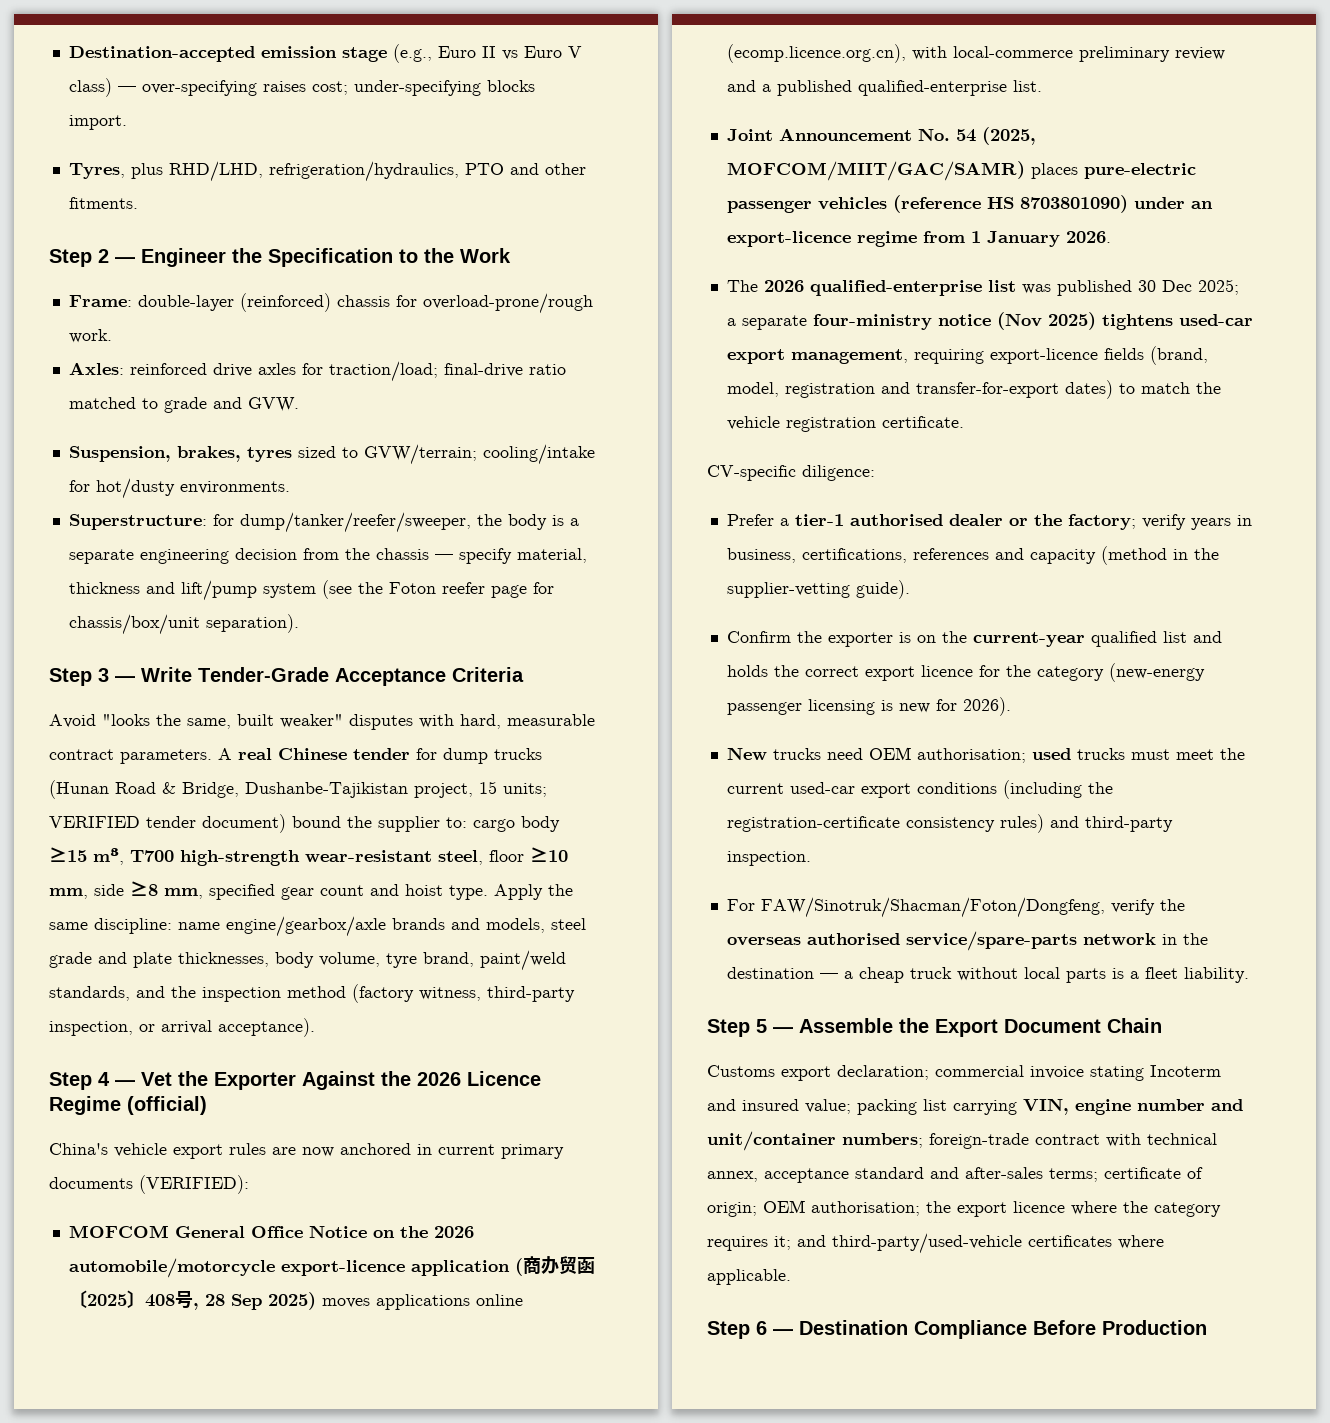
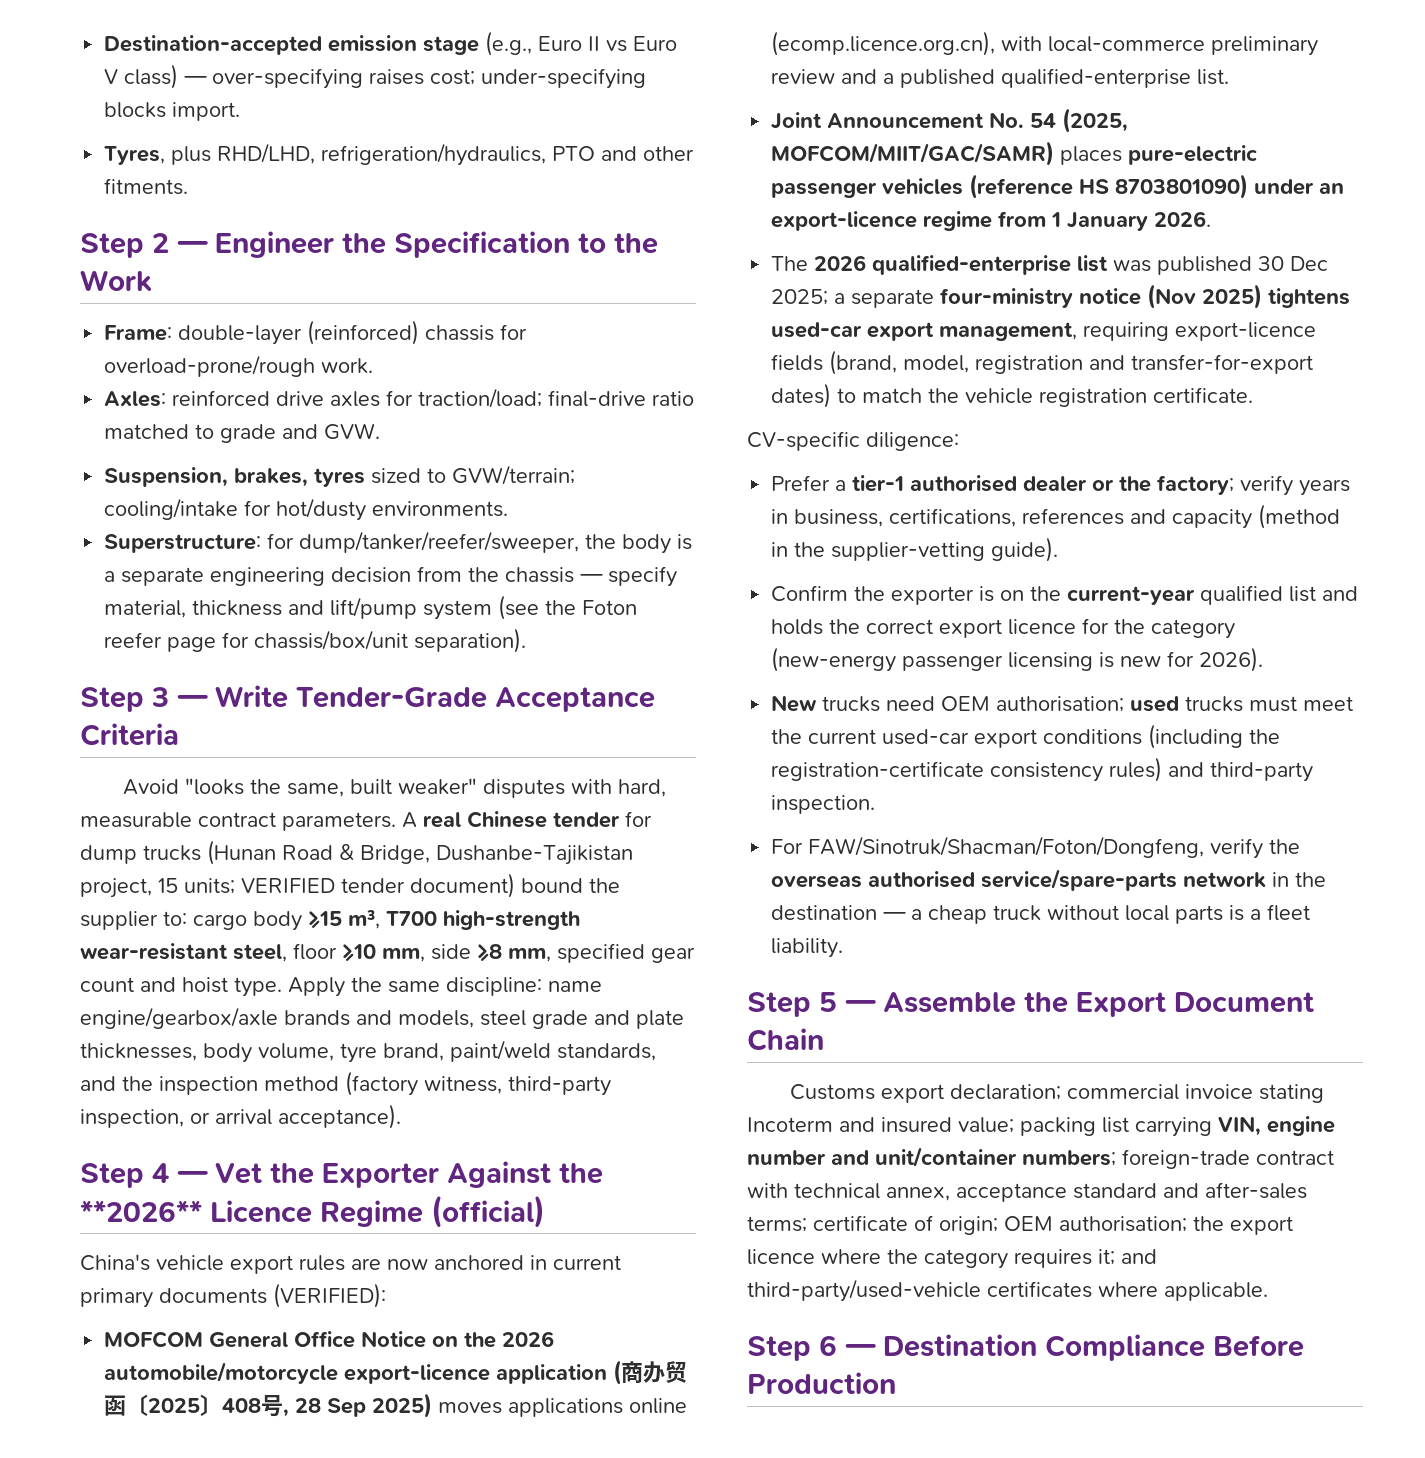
[417,1072,461,1086] 2026 -> [80,1200,202,1222] **2026**

